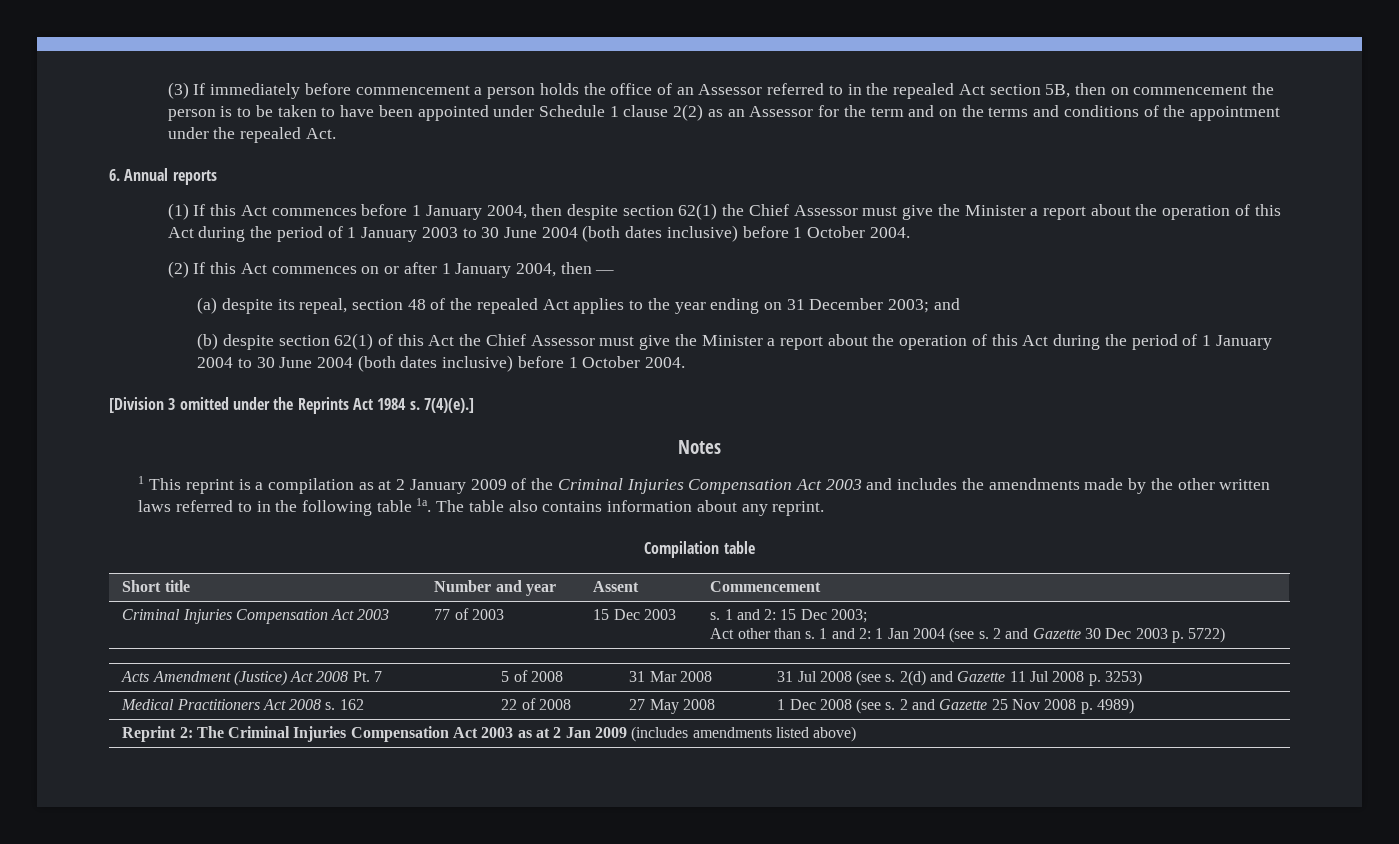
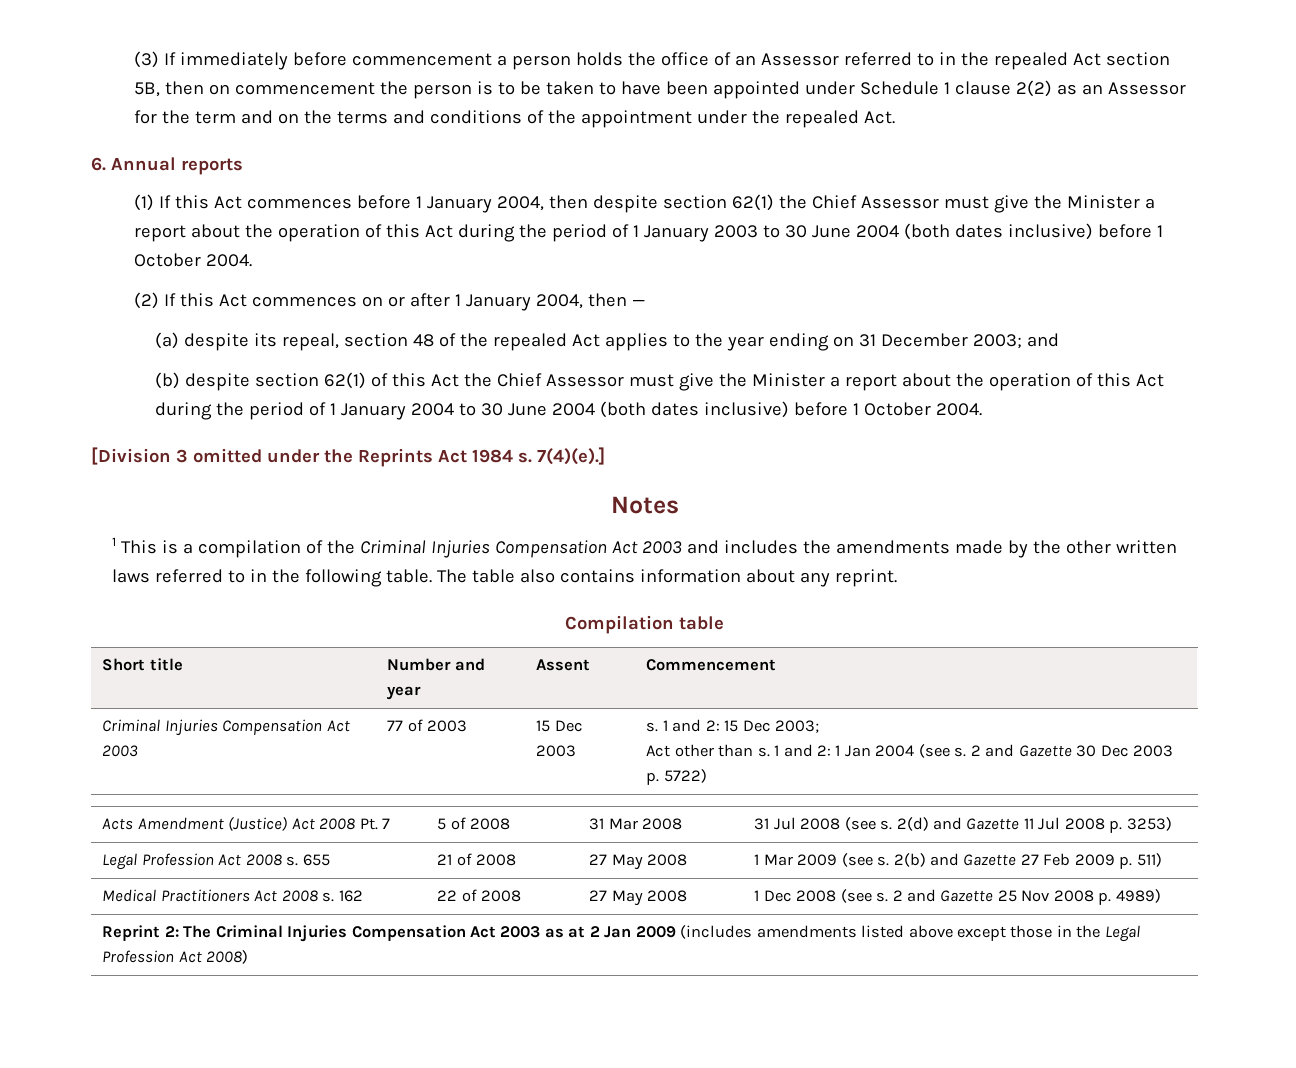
[185,479,234,494] reprint -> (158, 547) none
[358,479,507,494] as at 2 January 2009 -> (302, 549) none
[376,498,432,512] table 1a. -> [386,569,433,583] table.
(1143, 678) none -> [102,853,330,870] [437,853,517,866] [589,854,688,870] [754,853,1162,869] // Legal Profession Act 2008 s. 655 | 21 of 2008 | 27 May 2008 | 1 Mar 2009 (see s. 2(b) and Gazette 27 Feb 2009 p. 511)
[813,726,857,742] above) -> [908,925,1140,942] [102,950,249,964] above except those in the Legal Profession Act 2008)

